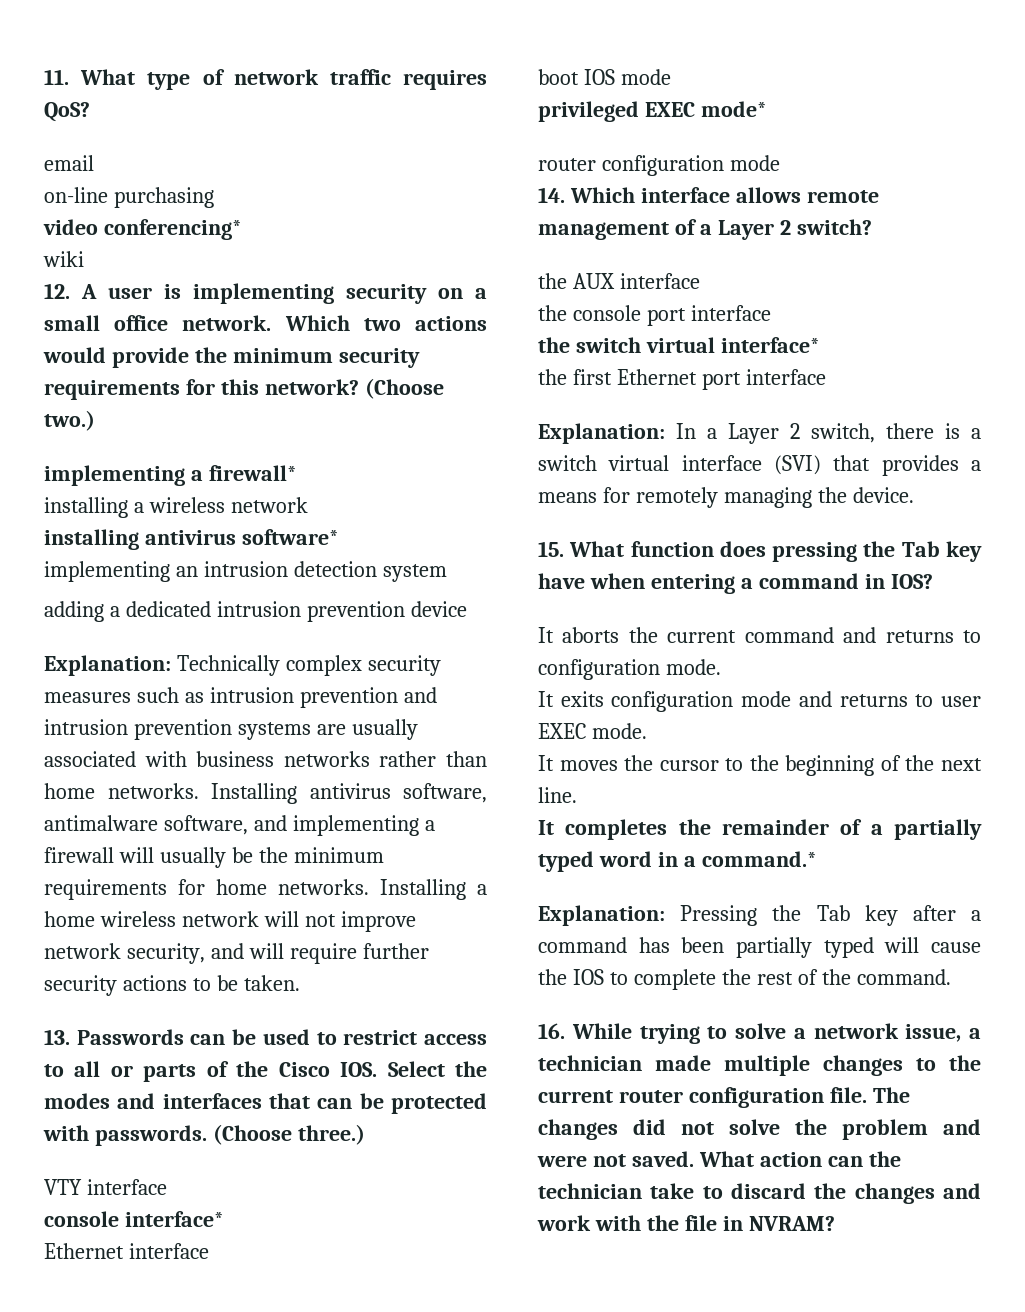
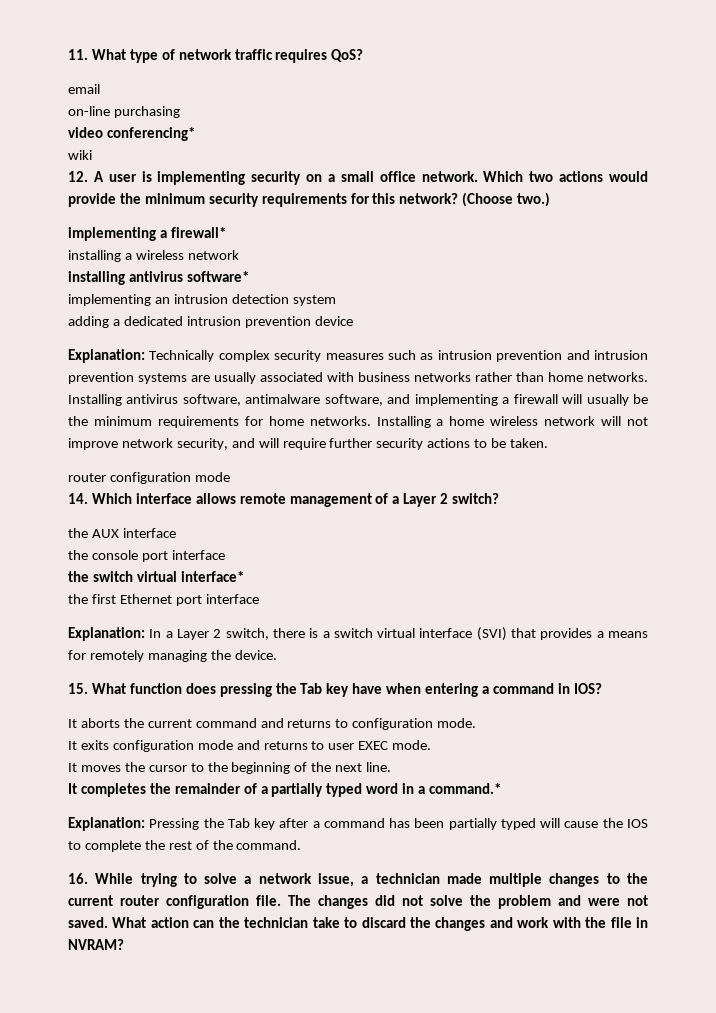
[44,1029,488,1045] [44,1061,488,1082] [44,1093,487,1114] [43,1124,365,1146] [44,1179,167,1195] [44,1211,224,1227] [44,1243,209,1259] [538,69,671,85] [538,101,767,122] // 13. Passwords can be used to restrict access to all or parts of the Cisco IOS. Select the modes and interfaces that can be protected with passwords. (Choose three.) // VTY interface // console interface* // Ethernet interface // boot IOS mode // privileged EXEC mode* -> (549, 443) none

